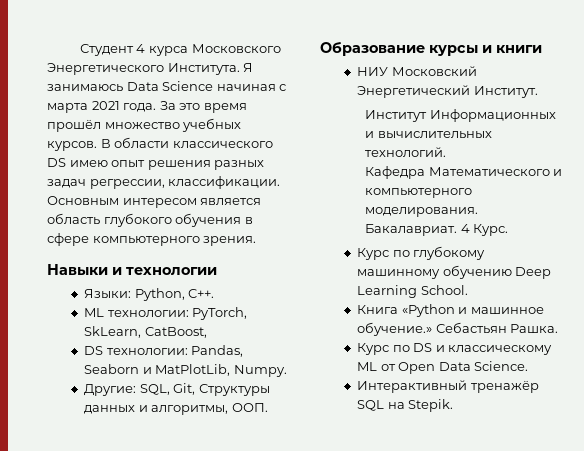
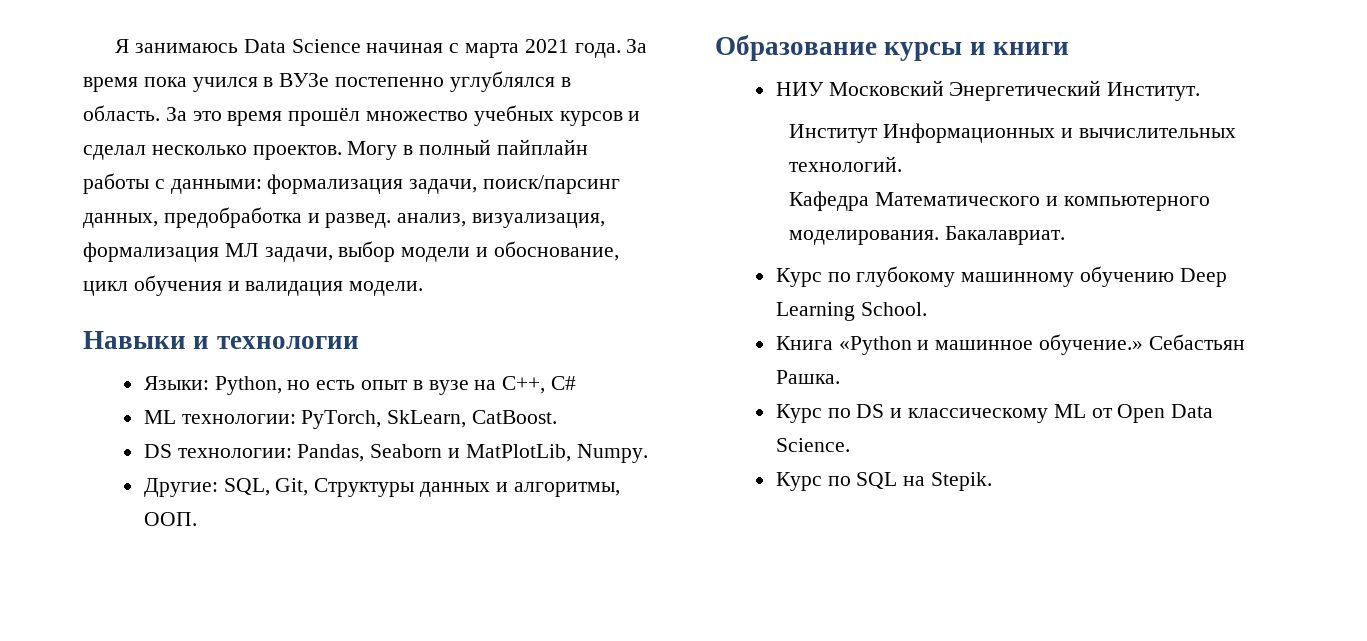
[79,44,281,56] [47,63,240,75] Студент 4 курса Московского Энергетического Института. -> (115, 46) none
(176, 105) none -> [83,71,571,92] [83,105,187,121] время пока учился в ВУЗе постепенно углублялся в область. За
[47,137,273,151] [47,158,265,170] [47,176,281,189] [47,196,262,208] [47,213,253,227] [47,233,257,246] курсов. В области классического DS имею опыт решения разных задач регрессии, классификации. Основным интересом является область глубокого обучения в сфере компьютерного зрения. -> [559,111,641,126] [83,139,588,160] [83,173,621,194] [83,207,606,228] [83,241,619,262] [83,275,424,296] курсов и сделал несколько проектов. Могу в полный пайплайн работы с данными: формализация задачи, поиск/парсинг данных, предобработка и развед. анализ, визуализация, формализация МЛ задачи, выбор модели и обоснование, цикл обучения и валидация модели.
[188,289,215,298] C++. -> [287,376,577,395] но есть опыт в вузе на С++, С#
[144,327,207,338] CatBoost, -> [472,410,558,424] CatBoost.
[460,224,509,236] 4 Курс. -> (1066, 235) none
[356,380,539,393] Интерактивный тренажёр -> [775,472,851,491] Курс по

